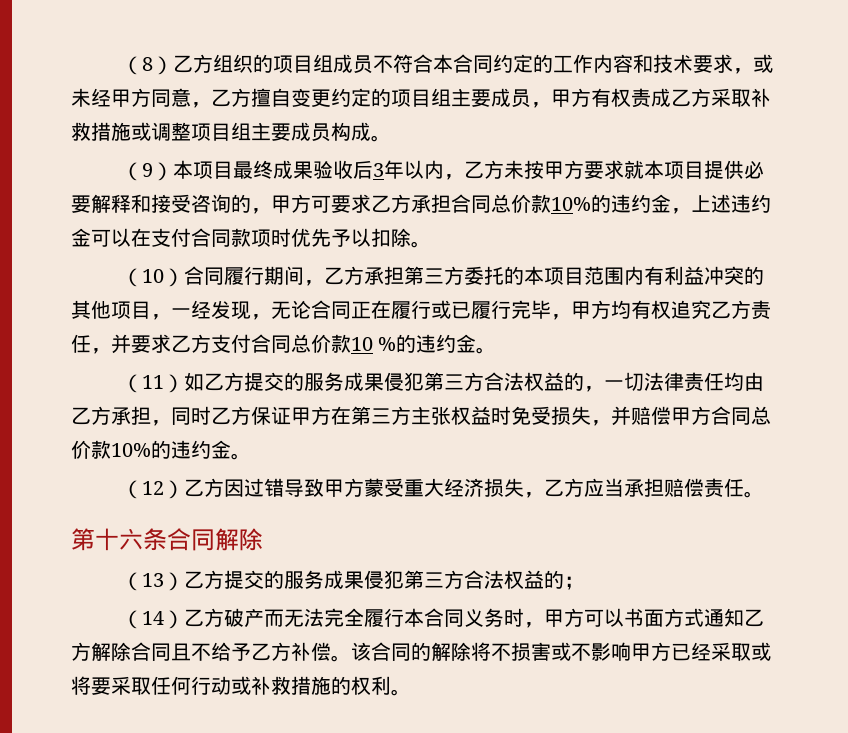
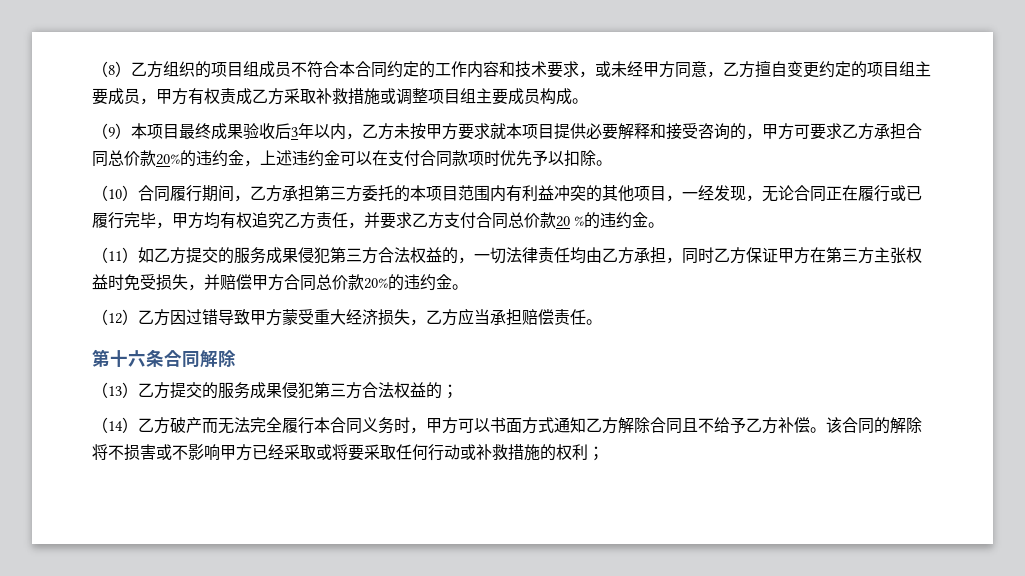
[551,197,591,211] 10% -> [156,154,180,165] 20%
[351,337,373,351] 10 -> [556,216,570,227] 20
[111,443,151,457] 10% -> [364,278,388,289] 20%
[391,689,411,696] 。 -> [588,446,604,461] ；

